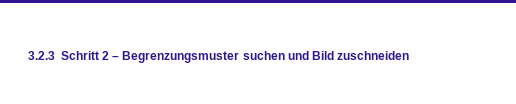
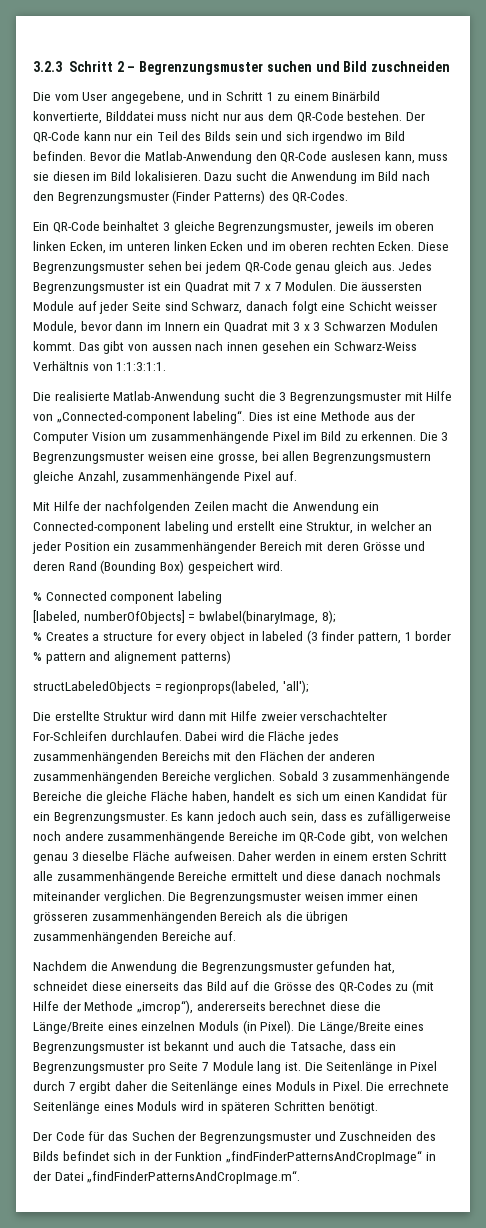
(410, 55) none -> [33,91,381,104] [33,111,425,124] [33,131,405,144] [33,151,449,164] [33,171,431,184] [33,190,349,204] [33,221,435,234] [33,241,450,254] [33,261,433,274] [33,281,423,294] [33,301,438,314] [33,321,438,334] [33,341,417,354] [33,361,167,371] [33,391,453,404] [33,410,416,424] [33,431,449,444] [33,451,431,464] [33,471,297,484] [33,501,380,514] [33,521,433,534] [32,541,426,554] [33,560,284,574] [33,591,222,604] [33,610,336,624] [33,630,452,644] [33,650,231,664] [33,680,309,694] [33,711,388,721] [33,731,339,744] [33,751,375,764] [33,771,451,784] [33,791,448,804] [33,811,451,824] [33,831,449,844] [33,851,448,864] [33,871,441,884] [33,891,418,904] [33,911,349,924] [33,931,237,944] [33,961,395,974] [33,980,435,994] [33,1000,381,1014] [33,1020,425,1034] [33,1041,397,1054] [33,1061,438,1074] [33,1081,450,1094] [33,1101,378,1114] [33,1131,436,1144] [33,1150,436,1164] [33,1170,301,1184] // Die vom User angegebene, und in Schritt 1 zu einem Binärbild konvertierte, Bilddatei muss nicht nur aus dem QR-Code bestehen. Der QR-Code kann nur ein Teil des Bilds sein und sich irgendwo im Bild befinden. Bevor die Matlab-Anwendung den QR-Code auslesen kann, muss sie diesen im Bild lokalisieren. Dazu sucht die Anwendung im Bild nach den Begrenzungsmuster (Finder Patterns) des QR-Codes. // Ein QR-Code beinhaltet 3 gleiche Begrenzungsmuster, jeweils im oberen linken Ecken, im unteren linken Ecken und im oberen rechten Ecken. Diese Begrenzungsmuster sehen bei jedem QR-Code genau gleich aus. Jedes Begrenzungsmuster ist ein Quadrat mit 7 x 7 Modulen. Die äussersten Module auf jeder Seite sind Schwarz, danach folgt eine Schicht weisser Module, bevor dann im Innern ein Quadrat mit 3 x 3 Schwarzen Modulen kommt. Das gibt von aussen nach innen gesehen ein Schwarz-Weiss Verhältnis von 1:1:3:1:1. // Die realisierte Matlab-Anwendung sucht die 3 Begrenzungsmuster mit Hilfe von „Connected-component labeling“. Dies ist eine Methode aus der Computer Vision um zusammenhängende Pixel im Bild zu erkennen. Die 3 Begrenzungsmuster weisen eine grosse, bei allen Begrenzungsmustern gleiche Anzahl, zusammenhängende Pixel auf. // Mit Hilfe der nachfolgenden Zeilen macht die Anwendung ein Connected-component labeling und erstellt eine Struktur, in welcher an jeder Position ein zusammenhängender Bereich mit deren Grösse und deren Rand (Bounding Box) gespeichert wird. // % Connected component labeling // [labeled, numberOfObjects] = bwlabel(binaryImage, 8); // % Creates a structure for every object in labeled (3 finder pattern, 1 border % pattern and alignement patterns) // structLabeledObjects = regionprops(labeled, 'all'); // Die erstellte Struktur wird dann mit Hilfe zweier verschachtelter For-Schleifen durchlaufen. Dabei wird die Fläche jedes zusammenhängenden Bereichs mit den Flächen der anderen zusammenhängenden Bereiche verglichen. Sobald 3 zusammenhängende Bereiche die gleiche Fläche haben, handelt es sich um einen Kandidat für ein Begrenzungsmuster. Es kann jedoch auch sein, dass es zufälligerweise noch andere zusammenhängende Bereiche im QR-Code gibt, von welchen genau 3 dieselbe Fläche aufweisen. Daher werden in einem ersten Schritt alle zusammenhängende Bereiche ermittelt und diese danach nochmals miteinander verglichen. Die Begrenzungsmuster weisen immer einen grösseren zusammenhängenden Bereich als die übrigen zusammenhängenden Bereiche auf. // Nachdem die Anwendung die Begrenzungsmuster gefunden hat, schneidet diese einerseits das Bild auf die Grösse des QR-Codes zu (mit Hilfe der Methode „imcrop“), andererseits berechnet diese die Länge/Breite eines einzelnen Moduls (in Pixel). Die Länge/Breite eines Begrenzungsmuster ist bekannt und auch die Tatsache, dass ein Begrenzungsmuster pro Seite 7 Module lang ist. Die Seitenlänge in Pixel durch 7 ergibt daher die Seitenlänge eines Moduls in Pixel. Die errechnete Seitenlänge eines Moduls wird in späteren Schritten benötigt. // Der Code für das Suchen der Begrenzungsmuster und Zuschneiden des Bilds befindet sich in der Funktion „findFinderPatternsAndCropImage“ in der Datei „findFinderPatternsAndCropImage.m“.

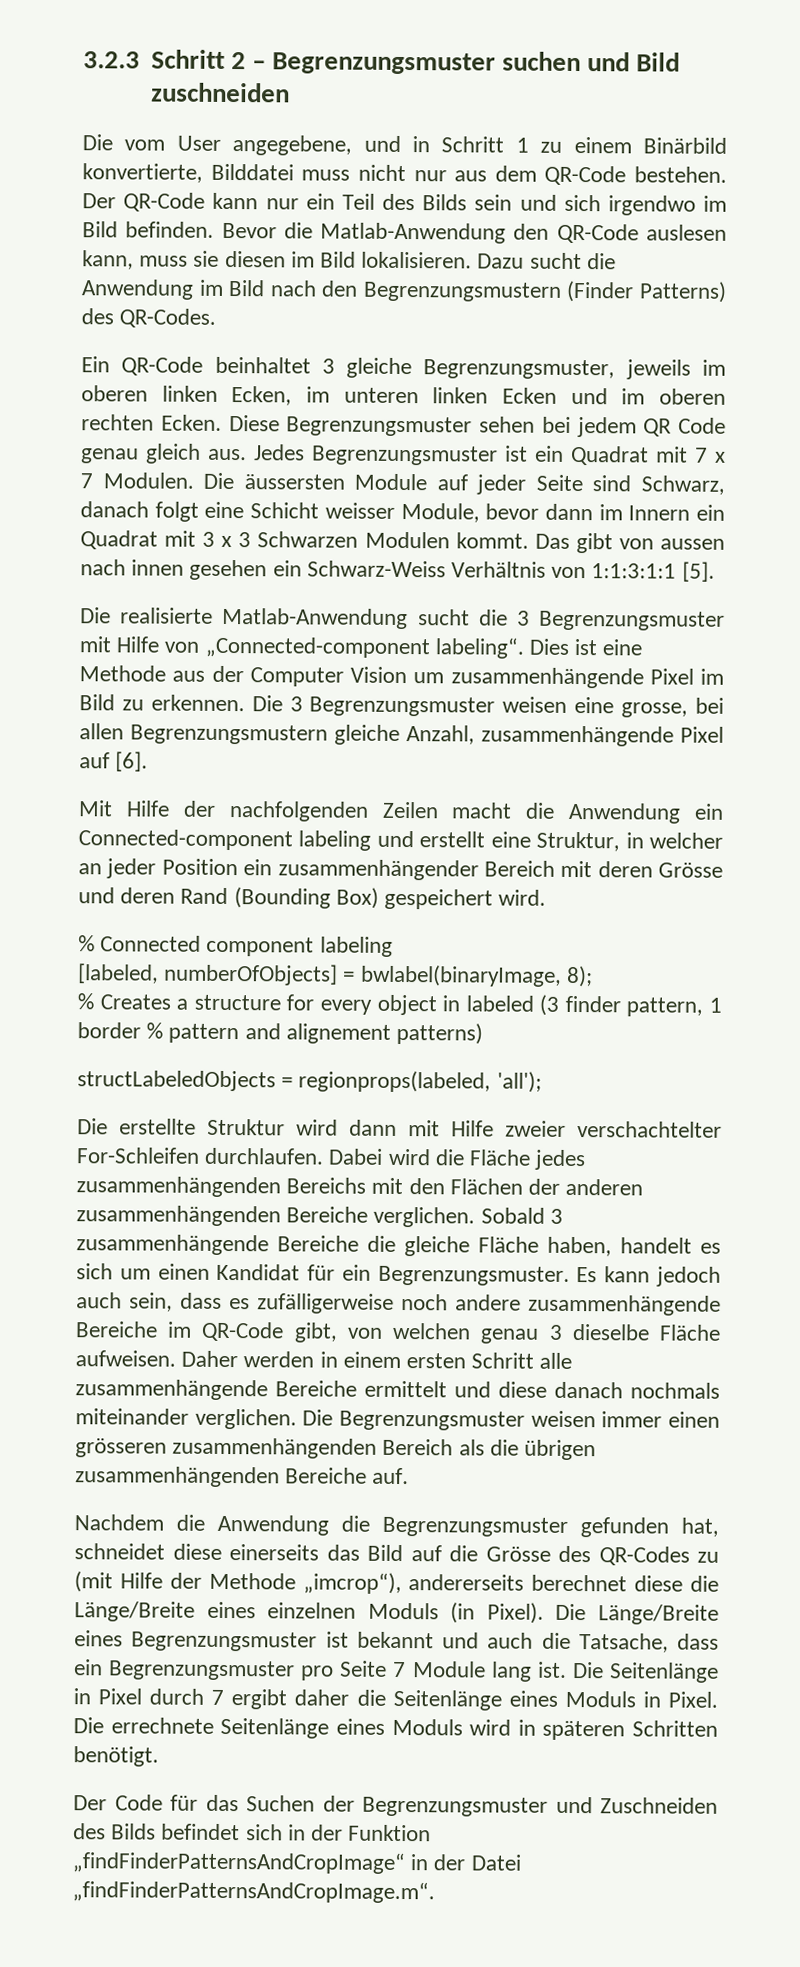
[57,192,169,204] Begrenzungsmuster -> [362,281,562,302] Begrenzungsmustern
[244,261,292,273] QR-Code -> [643,417,726,437] QR Code
[116,362,167,371] 1:1:3:1:1. -> [591,561,715,582] 1:1:3:1:1 [5].
[274,471,297,481] auf. -> [79,751,149,772] auf [6].

